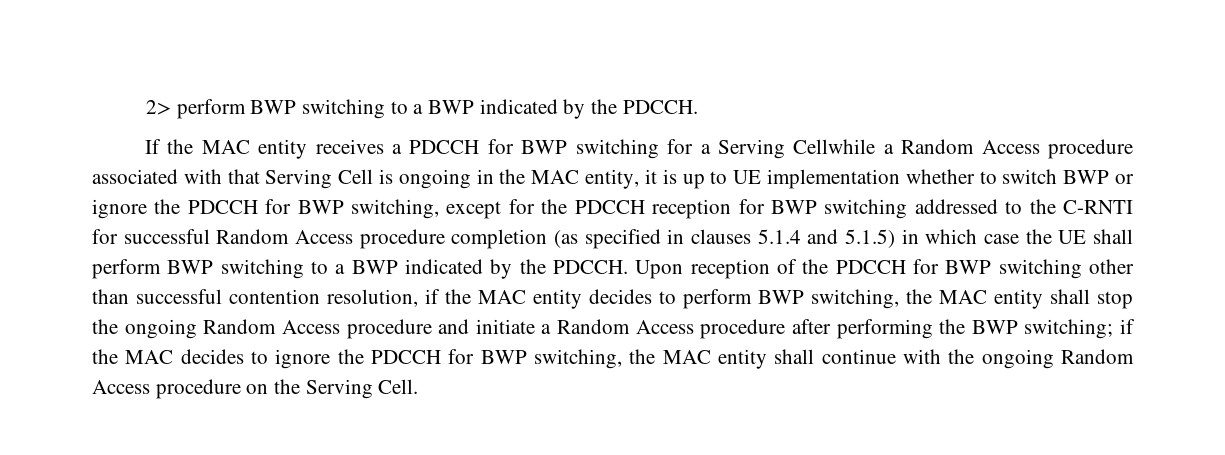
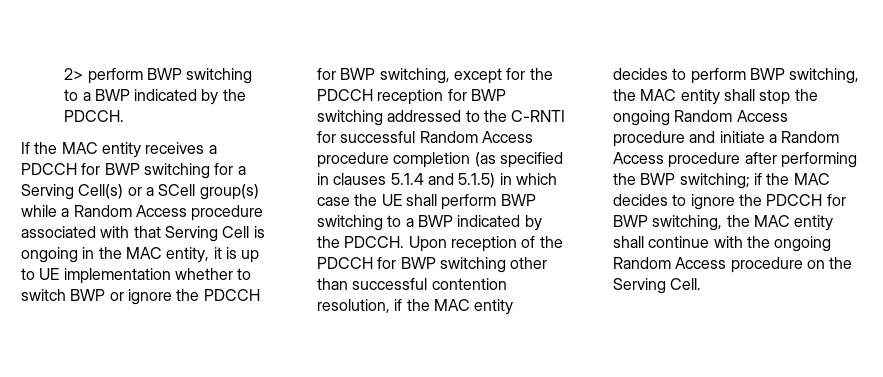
[793,139,876,154] Cellwhile -> [78,184,259,200] [21,205,57,217] Cell(s) or a SCell group(s) while

